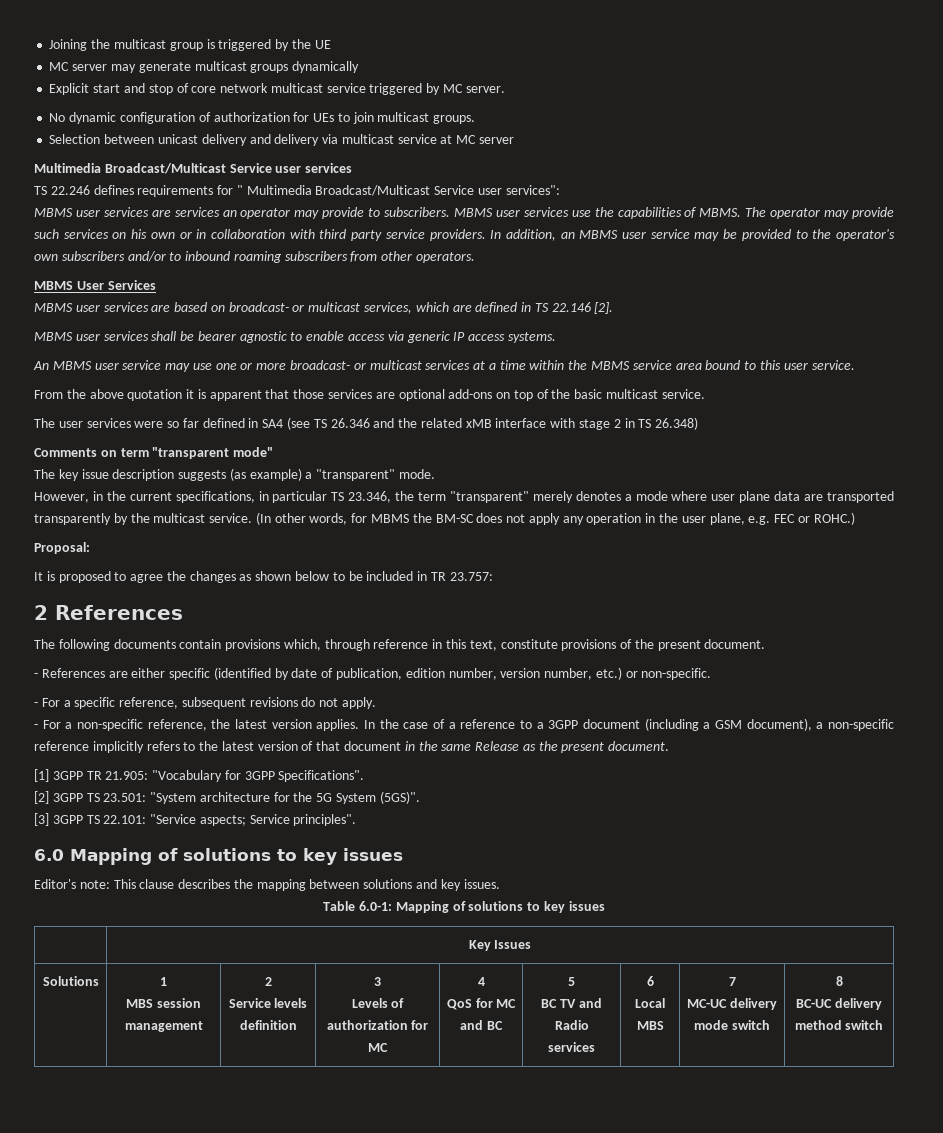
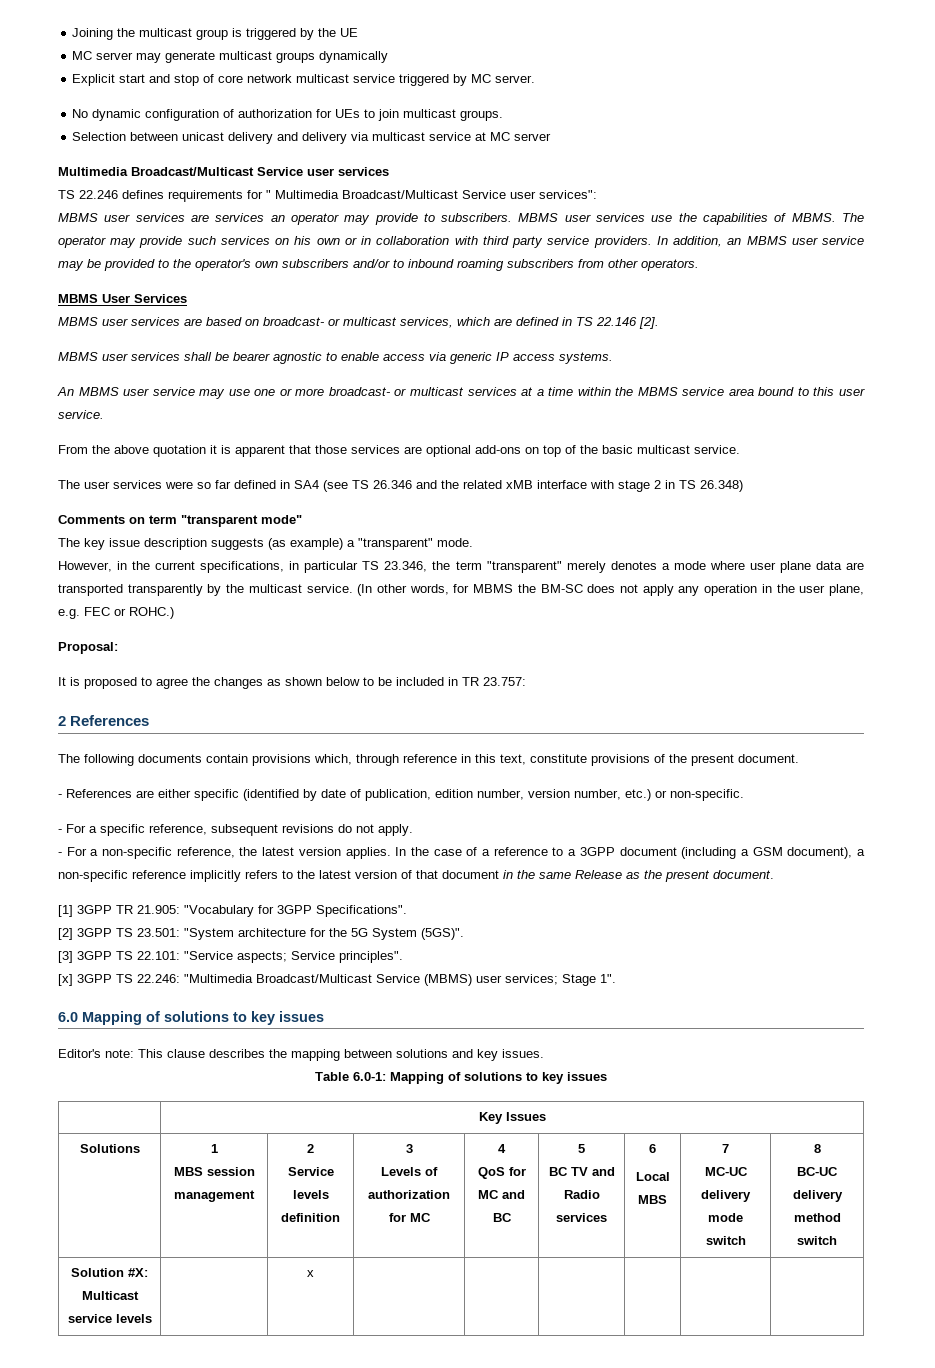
(357, 820) none -> [58,974,616,986] // [x] 3GPP TS 22.246: "Multimedia Broadcast/Multicast Service (MBMS) user services; Stage 1".
(884, 1025) none -> [71,1268,148,1277] [81,1291,139,1300] [67,1314,152,1323] [307,1270,314,1277] // Solution #X: Multicast service levels | | x | | | | | |

